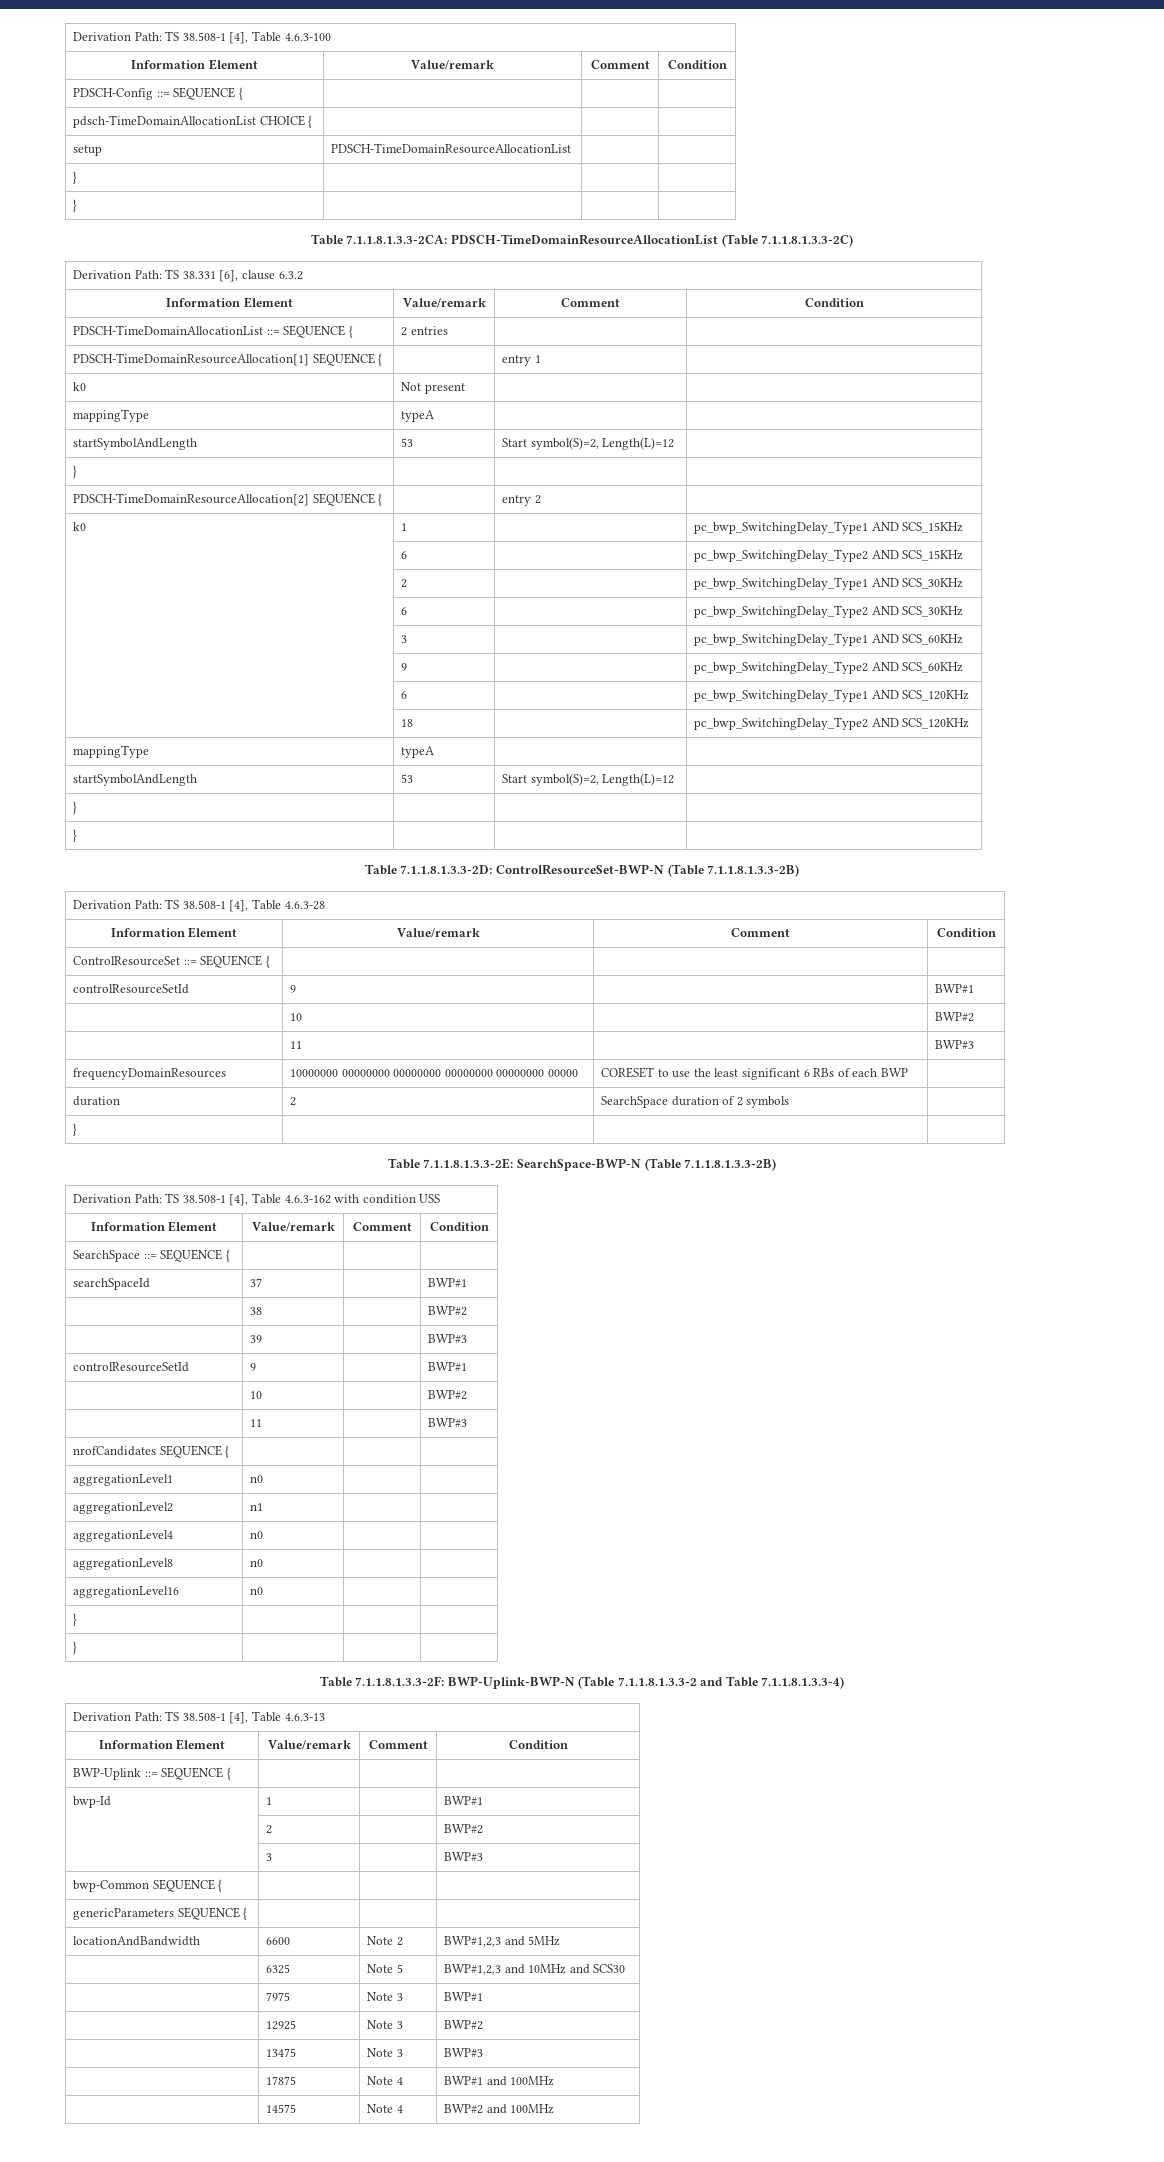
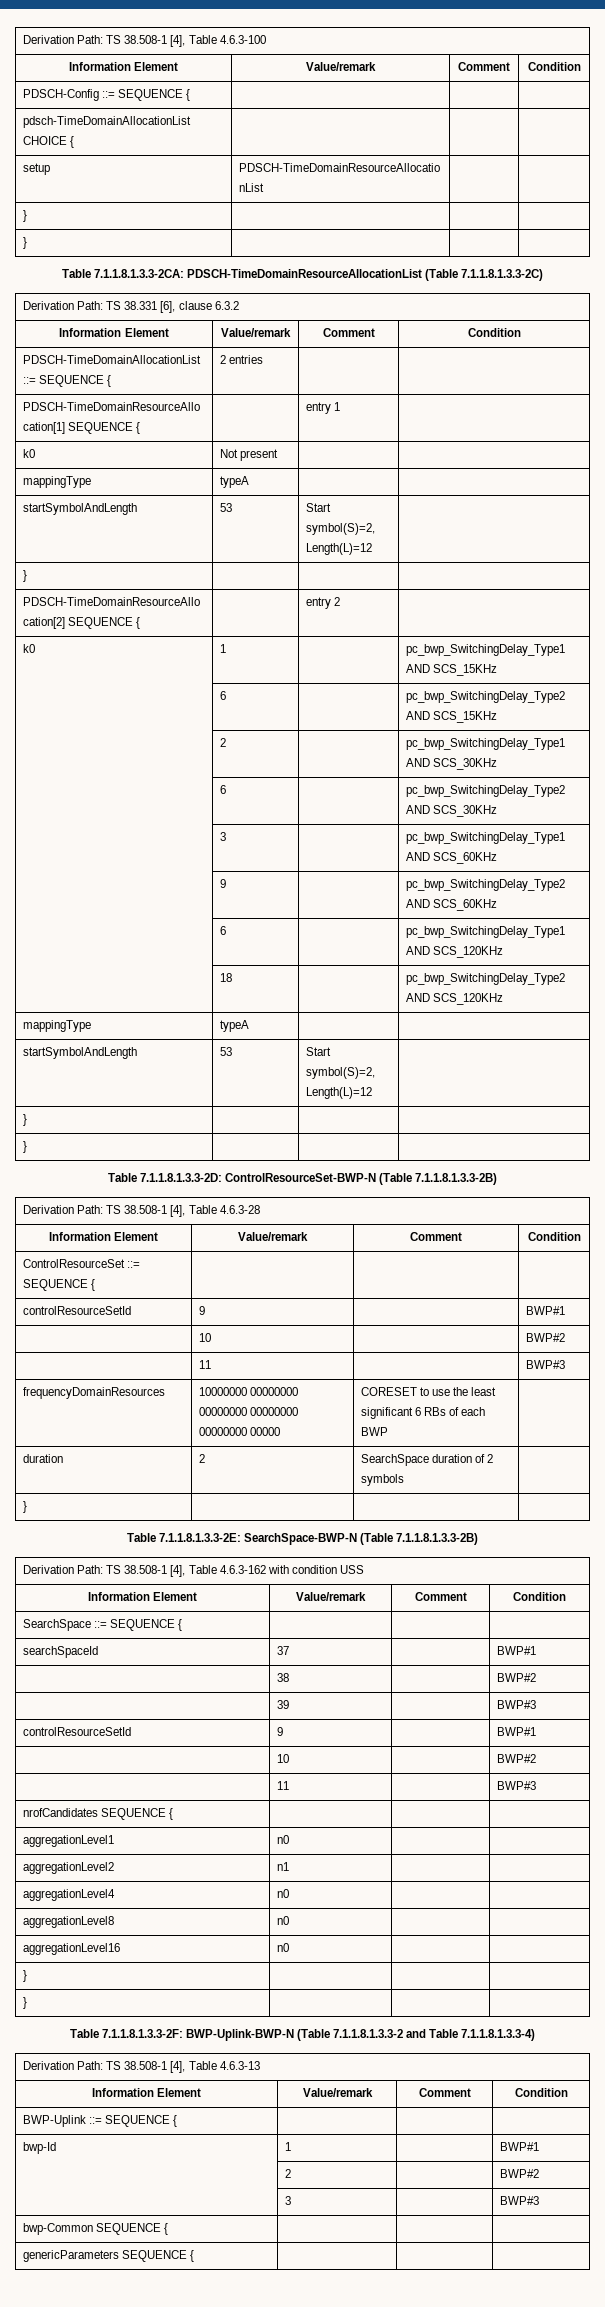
[73,1936,201,1946] [266,1937,291,1945] [367,1936,403,1946] [444,1936,561,1947] [266,1964,291,1974] [367,1964,403,1973] [444,1964,626,1975] [266,1992,291,2001] [367,1992,403,2001] [444,1992,484,2002] [266,2020,297,2030] [367,2020,403,2029] [444,2020,484,2030] [266,2048,297,2057] [367,2048,403,2057] [444,2048,484,2058] [266,2076,297,2085] [367,2076,403,2085] [444,2076,555,2086] [266,2104,297,2113] [367,2104,403,2113] [444,2104,555,2114] // locationAndBandwidth | 6600 | Note 2 | BWP#1,2,3 and 5MHz // | 6325 | Note 5 | BWP#1,2,3 and 10MHz and SCS30 // | 7975 | Note 3 | BWP#1 // | 12925 | Note 3 | BWP#2 // | 13475 | Note 3 | BWP#3 // | 17875 | Note 4 | BWP#1 and 100MHz // | 14575 | Note 4 | BWP#2 and 100MHz -> (195, 2256) none

